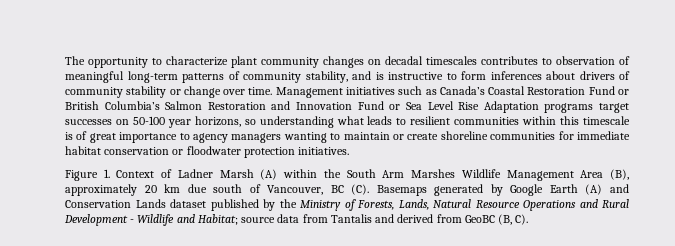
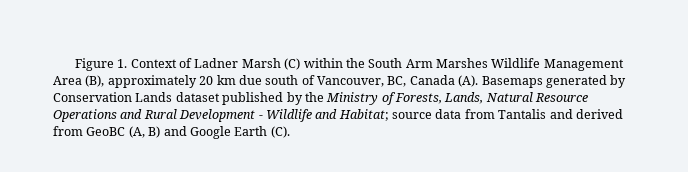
[65,56,630,68] [65,71,630,83] [65,86,629,98] [65,101,630,113] [65,116,631,128] [65,131,630,143] [65,146,350,158] The opportunity to characterize plant community changes on decadal timescales contributes to observation of meaningful long-term patterns of community stability, and is instructive to form inferences about drivers of community stability or change over time. Management initiatives such as Canada’s Coastal Restoration Fund or British Columbia’s Salmon Restoration and Innovation Fund or Sea Level Rise Adaptation programs target successes on 50-100 year horizons, so understanding what leads to resilient communities within this timescale is of great importance to agency managers wanting to maintain or create shoreline communities for immediate habitat conservation or floodwater protection initiatives. // -> (74, 64) none
[260,169,278,180] (A) -> [284,58,301,70] (C)
[330,184,630,196] BC (C). Basemaps generated by Google Earth (A) and -> [387,75,627,88] BC, Canada (A). Basemaps generated by
[498,214,529,225] (B, C). -> [128,126,290,139] (A, B) and Google Earth (C).

